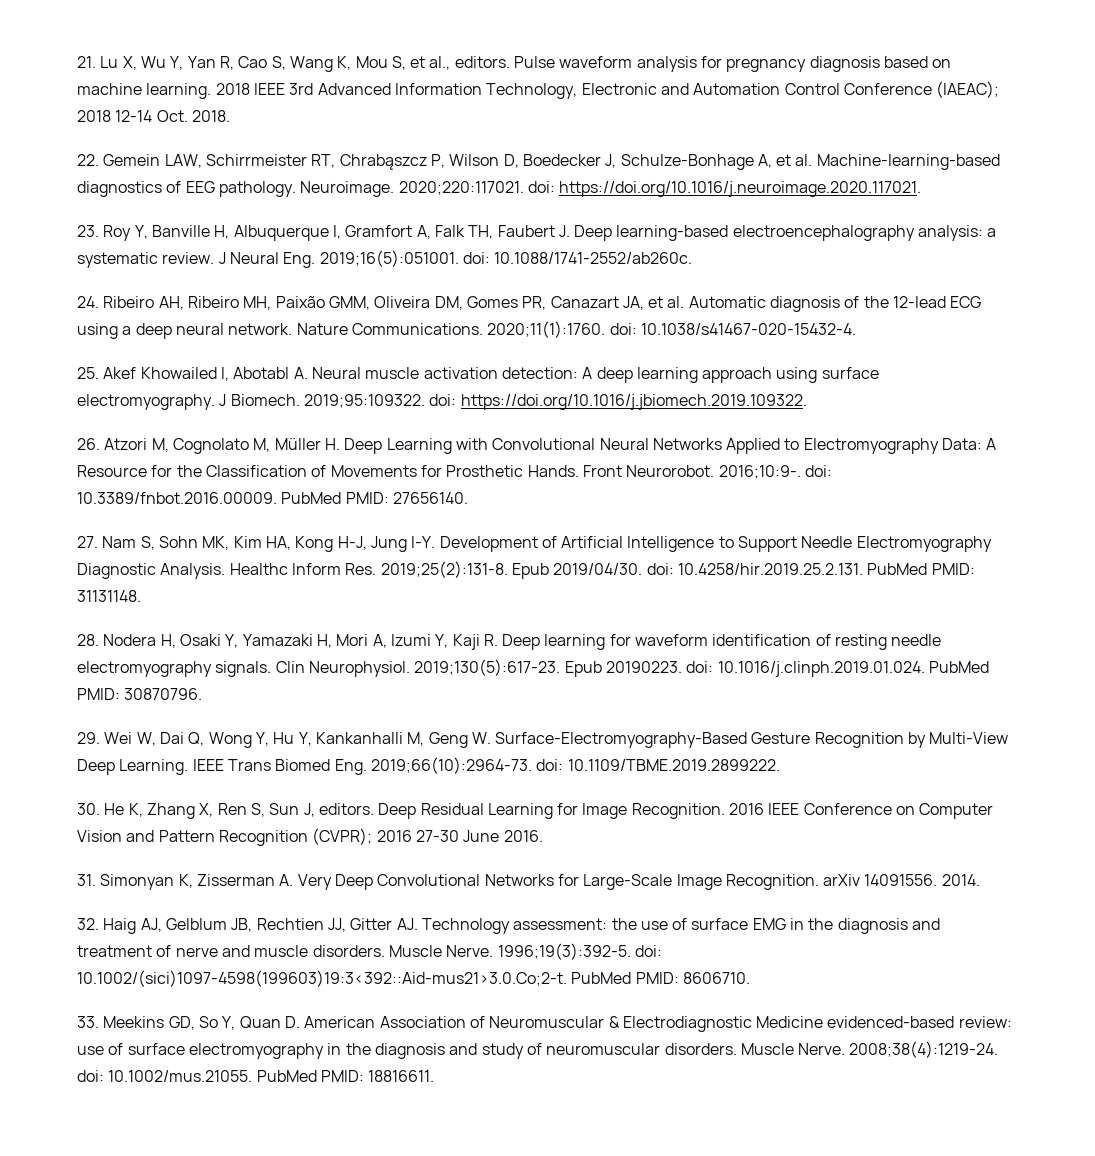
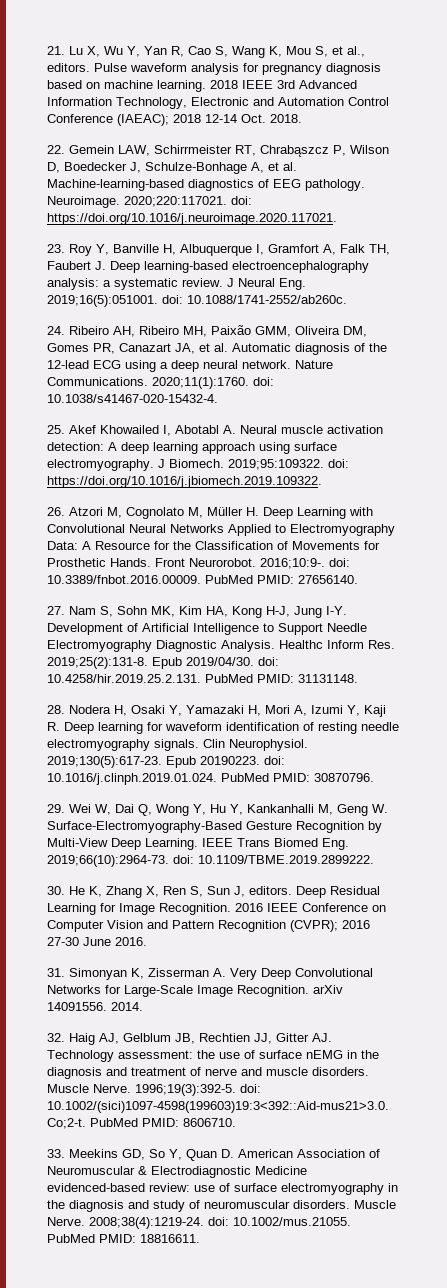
[752,918,786,930] EMG -> [306,1050,343,1059] nEMG

